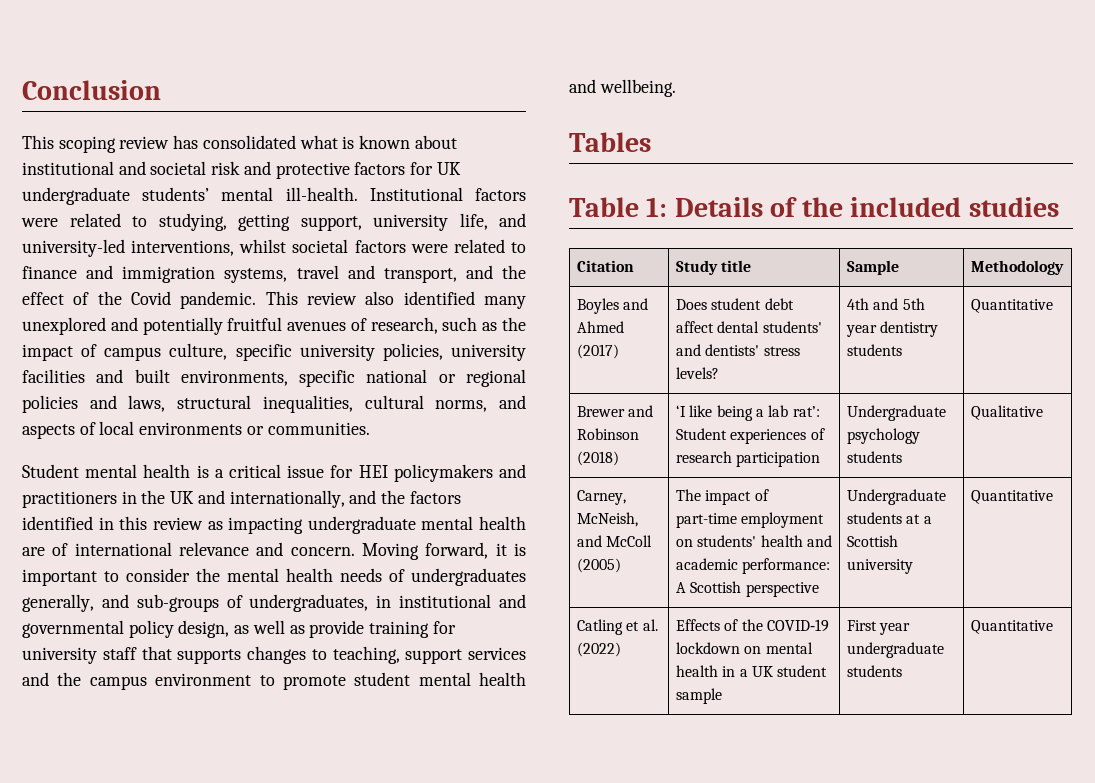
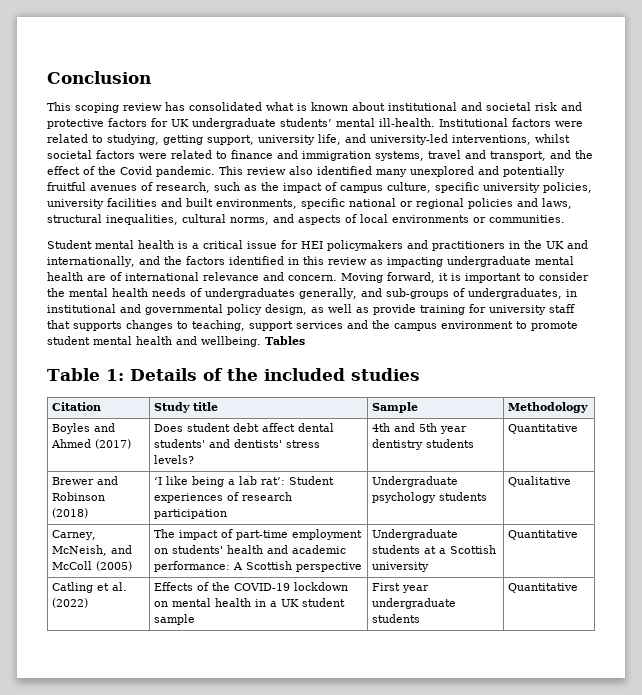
(676, 88) // -> (261, 341) none

